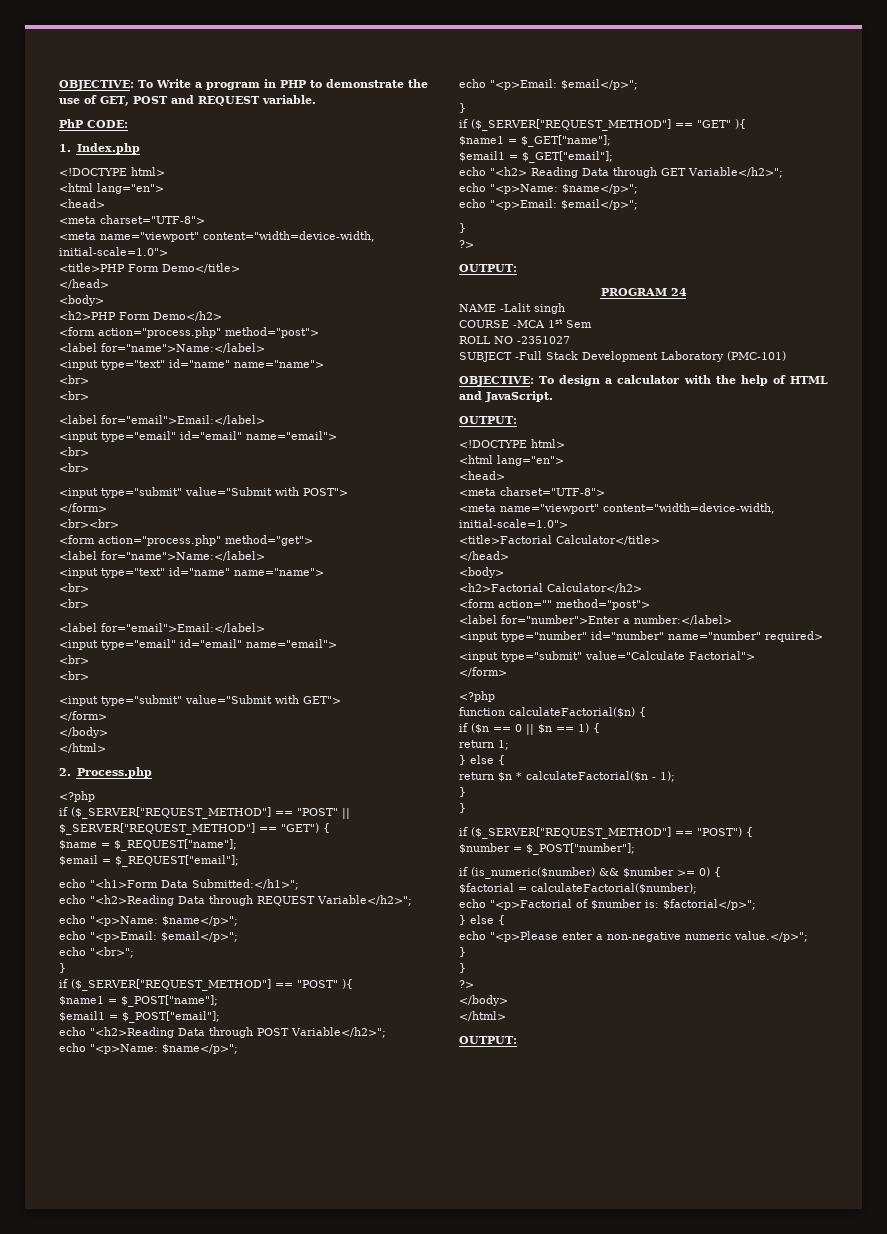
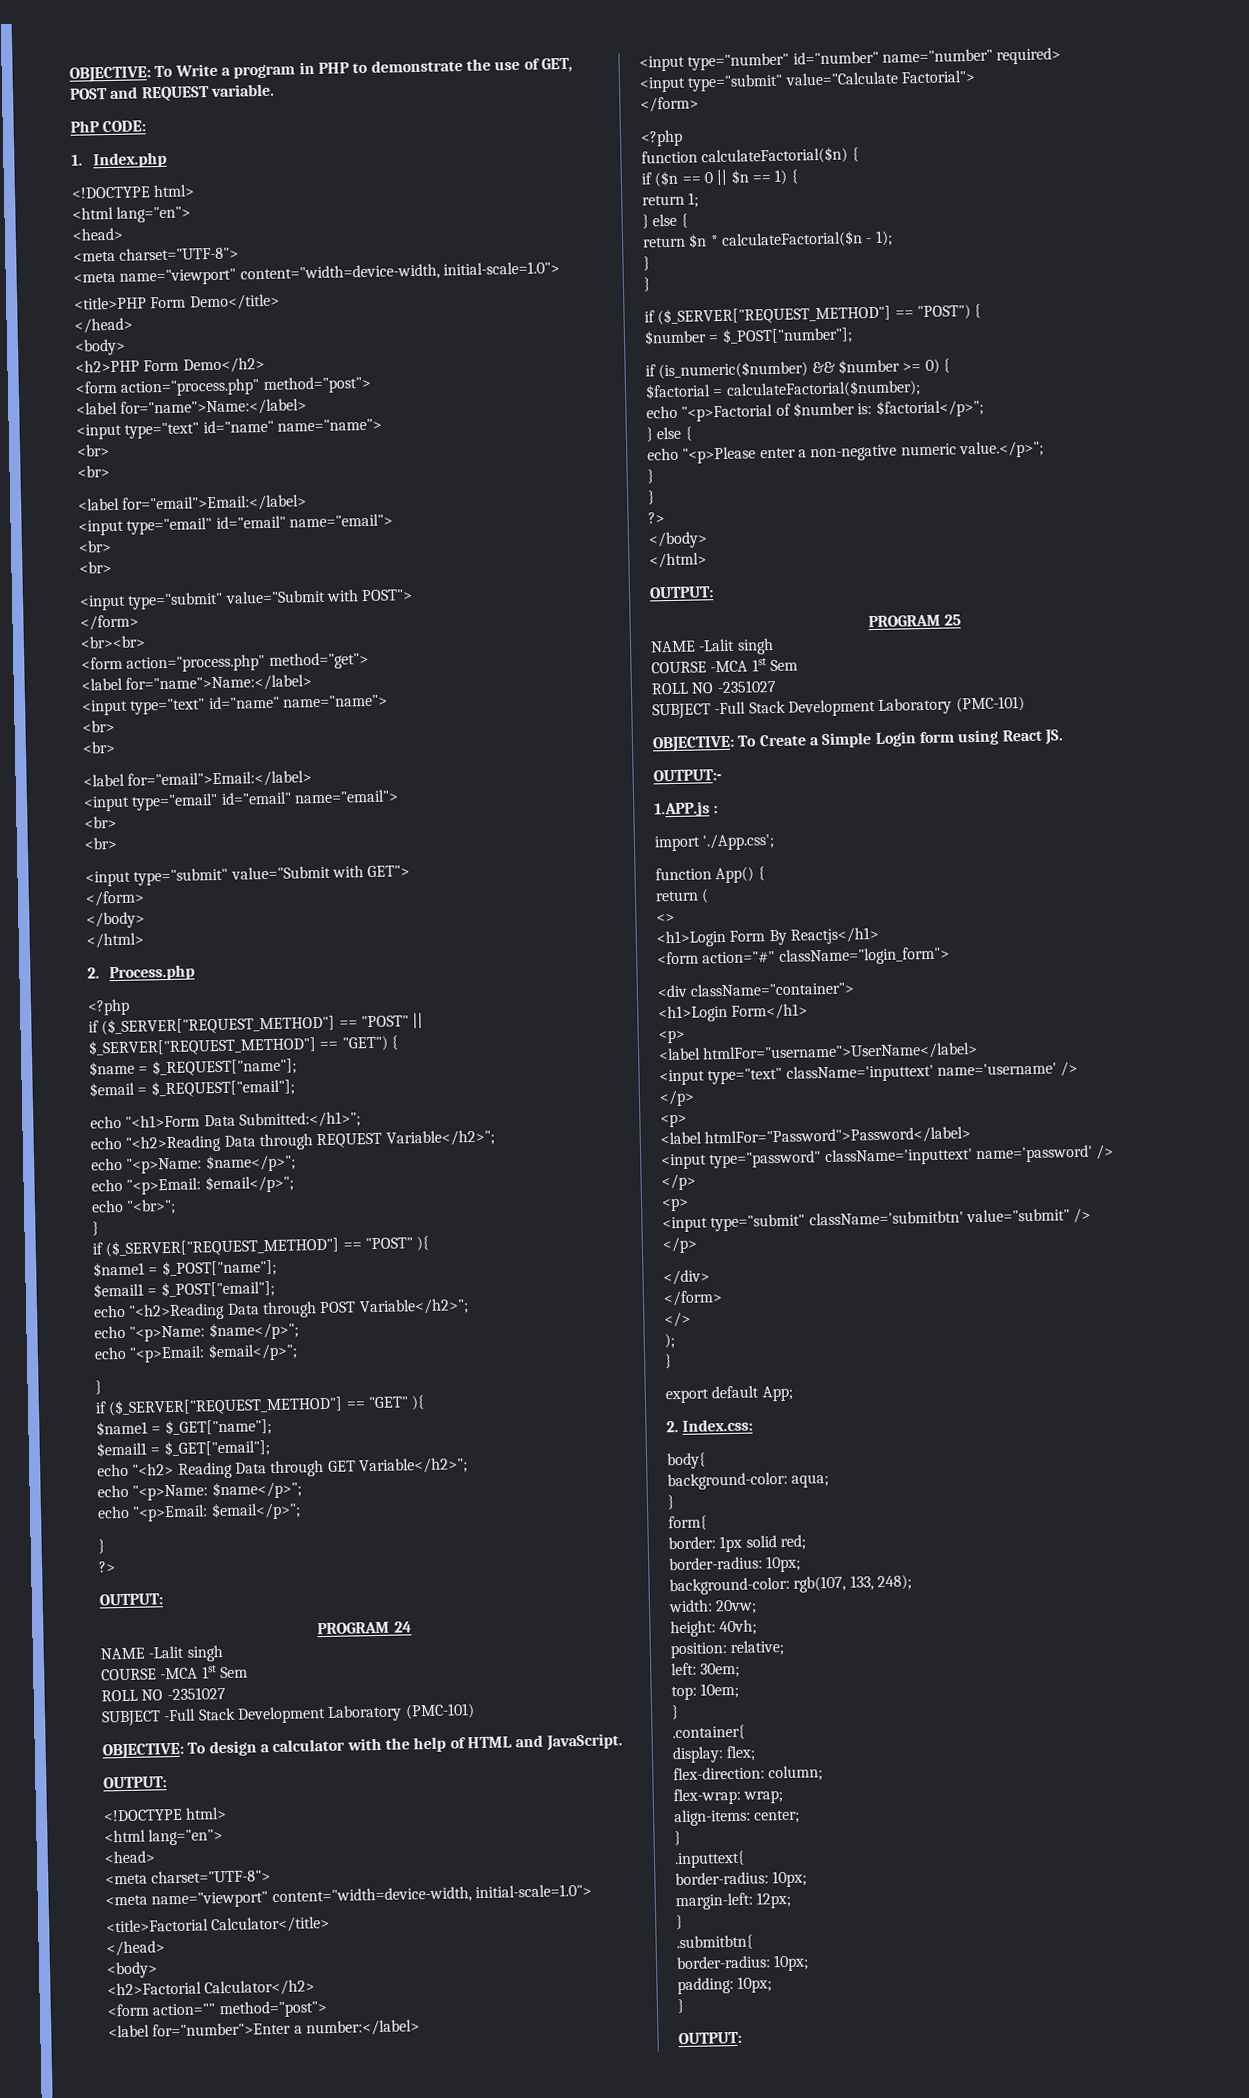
(517, 1040) none -> [867,614,962,628] [650,637,774,655] [651,658,798,674] [651,679,776,695] [652,696,1025,720] [652,729,1064,753] [653,769,722,782] [654,801,719,818] [654,832,776,852] [655,866,765,884] [655,888,710,904] [656,913,675,923] [656,926,879,948] [657,946,950,966] [657,981,855,998] [658,1003,809,1023] [658,1029,685,1044] [658,1042,979,1063] [659,1061,1079,1086] [659,1089,695,1107] [660,1113,687,1128] [660,1126,972,1147] [661,1144,1115,1170] [661,1173,696,1191] [661,1197,689,1212] [662,1207,1092,1233] [662,1236,698,1254] [663,1269,710,1286] [663,1290,723,1307] [664,1311,691,1328] [664,1333,675,1349] [665,1354,672,1369] [665,1385,793,1404] [666,1418,754,1433] [666,1452,706,1470] [667,1471,830,1491] [667,1495,675,1510] [668,1515,707,1531] [668,1534,806,1553] [669,1555,802,1573] [669,1574,912,1596] [668,1599,758,1615] [670,1619,758,1638] [670,1639,785,1659] [671,1662,741,1678] [671,1682,740,1701] [671,1705,679,1720] [672,1724,745,1741] [672,1745,757,1764] [673,1765,824,1782] [673,1787,784,1806] [674,1808,801,1827] [674,1831,681,1846] [674,1850,745,1869] [675,1870,808,1888] [675,1891,792,1911] [676,1915,683,1930] [676,1934,753,1951] [676,1954,810,1972] [677,1976,773,1995] [677,1999,685,2014] [678,2031,742,2045] // PROGRAM 25 // NAME -Lalit singh // COURSE -MCA 1st Sem // ROLL NO -2351027 // SUBJECT -Full Stack Development Laboratory (PMC-101) // OBJECTIVE: To Create a Simple Login form using React JS. // OUTPUT:- // 1.APP.js : // import './App.css'; // function App() { // return ( // <> // <h1>Login Form By Reactjs</h1> // <form action="#" className="login_form"> // <div className="container"> // <h1>Login Form</h1> // <p> // <label htmlFor="username">UserName</label> // <input type="text" className='inputtext' name='username' /> // </p> // <p> // <label htmlFor="Password">Password</label> // <input type="password" className='inputtext' name='password' /> // </p> // <p> // <input type="submit" className='submitbtn' value="submit" /> // </p> // </div> // </form> // </> // ); // } // export default App; // 2. Index.css: // body{ // background-color: aqua; // } // form{ // border: 1px solid red; // border-radius: 10px; // background-color: rgb(107, 133, 248); // width: 20vw; // height: 40vh; // position: relative; // left: 30em; // top: 10em; // } // .container{ // display: flex; // flex-direction: column; // flex-wrap: wrap; // align-items: center; // } // .inputtext{ // border-radius: 10px; // margin-left: 12px; // } // .submitbtn{ // border-radius: 10px; // padding: 10px; // } // OUTPUT:

